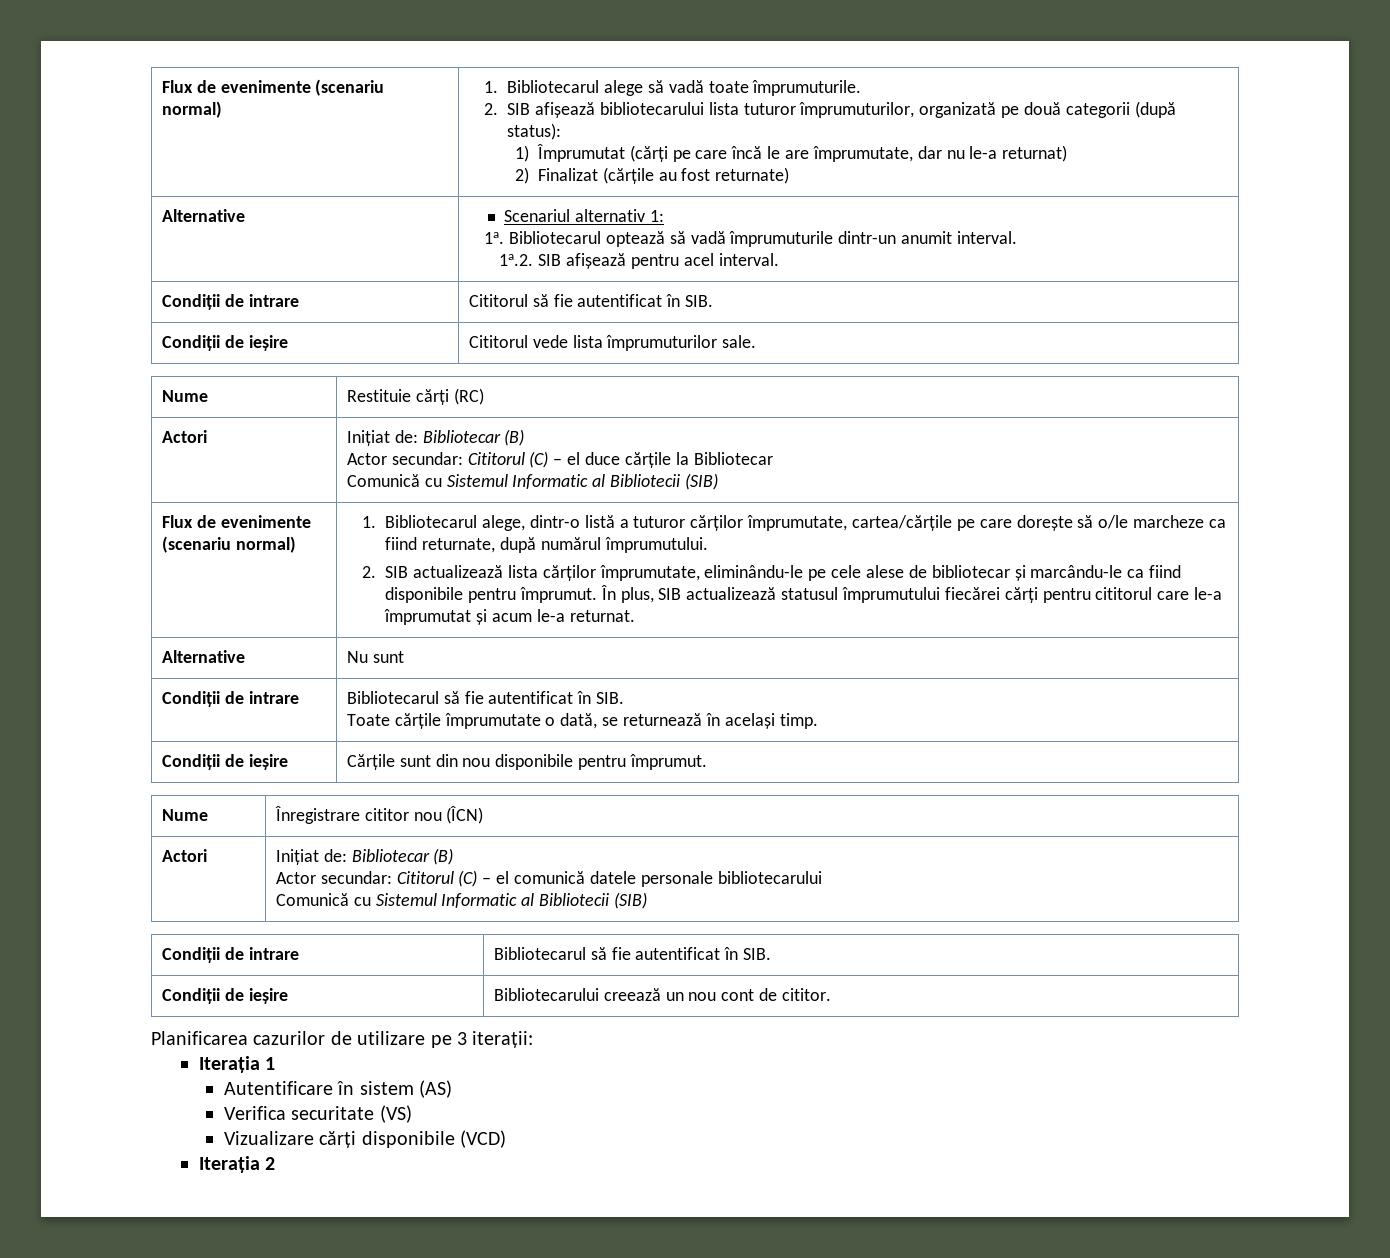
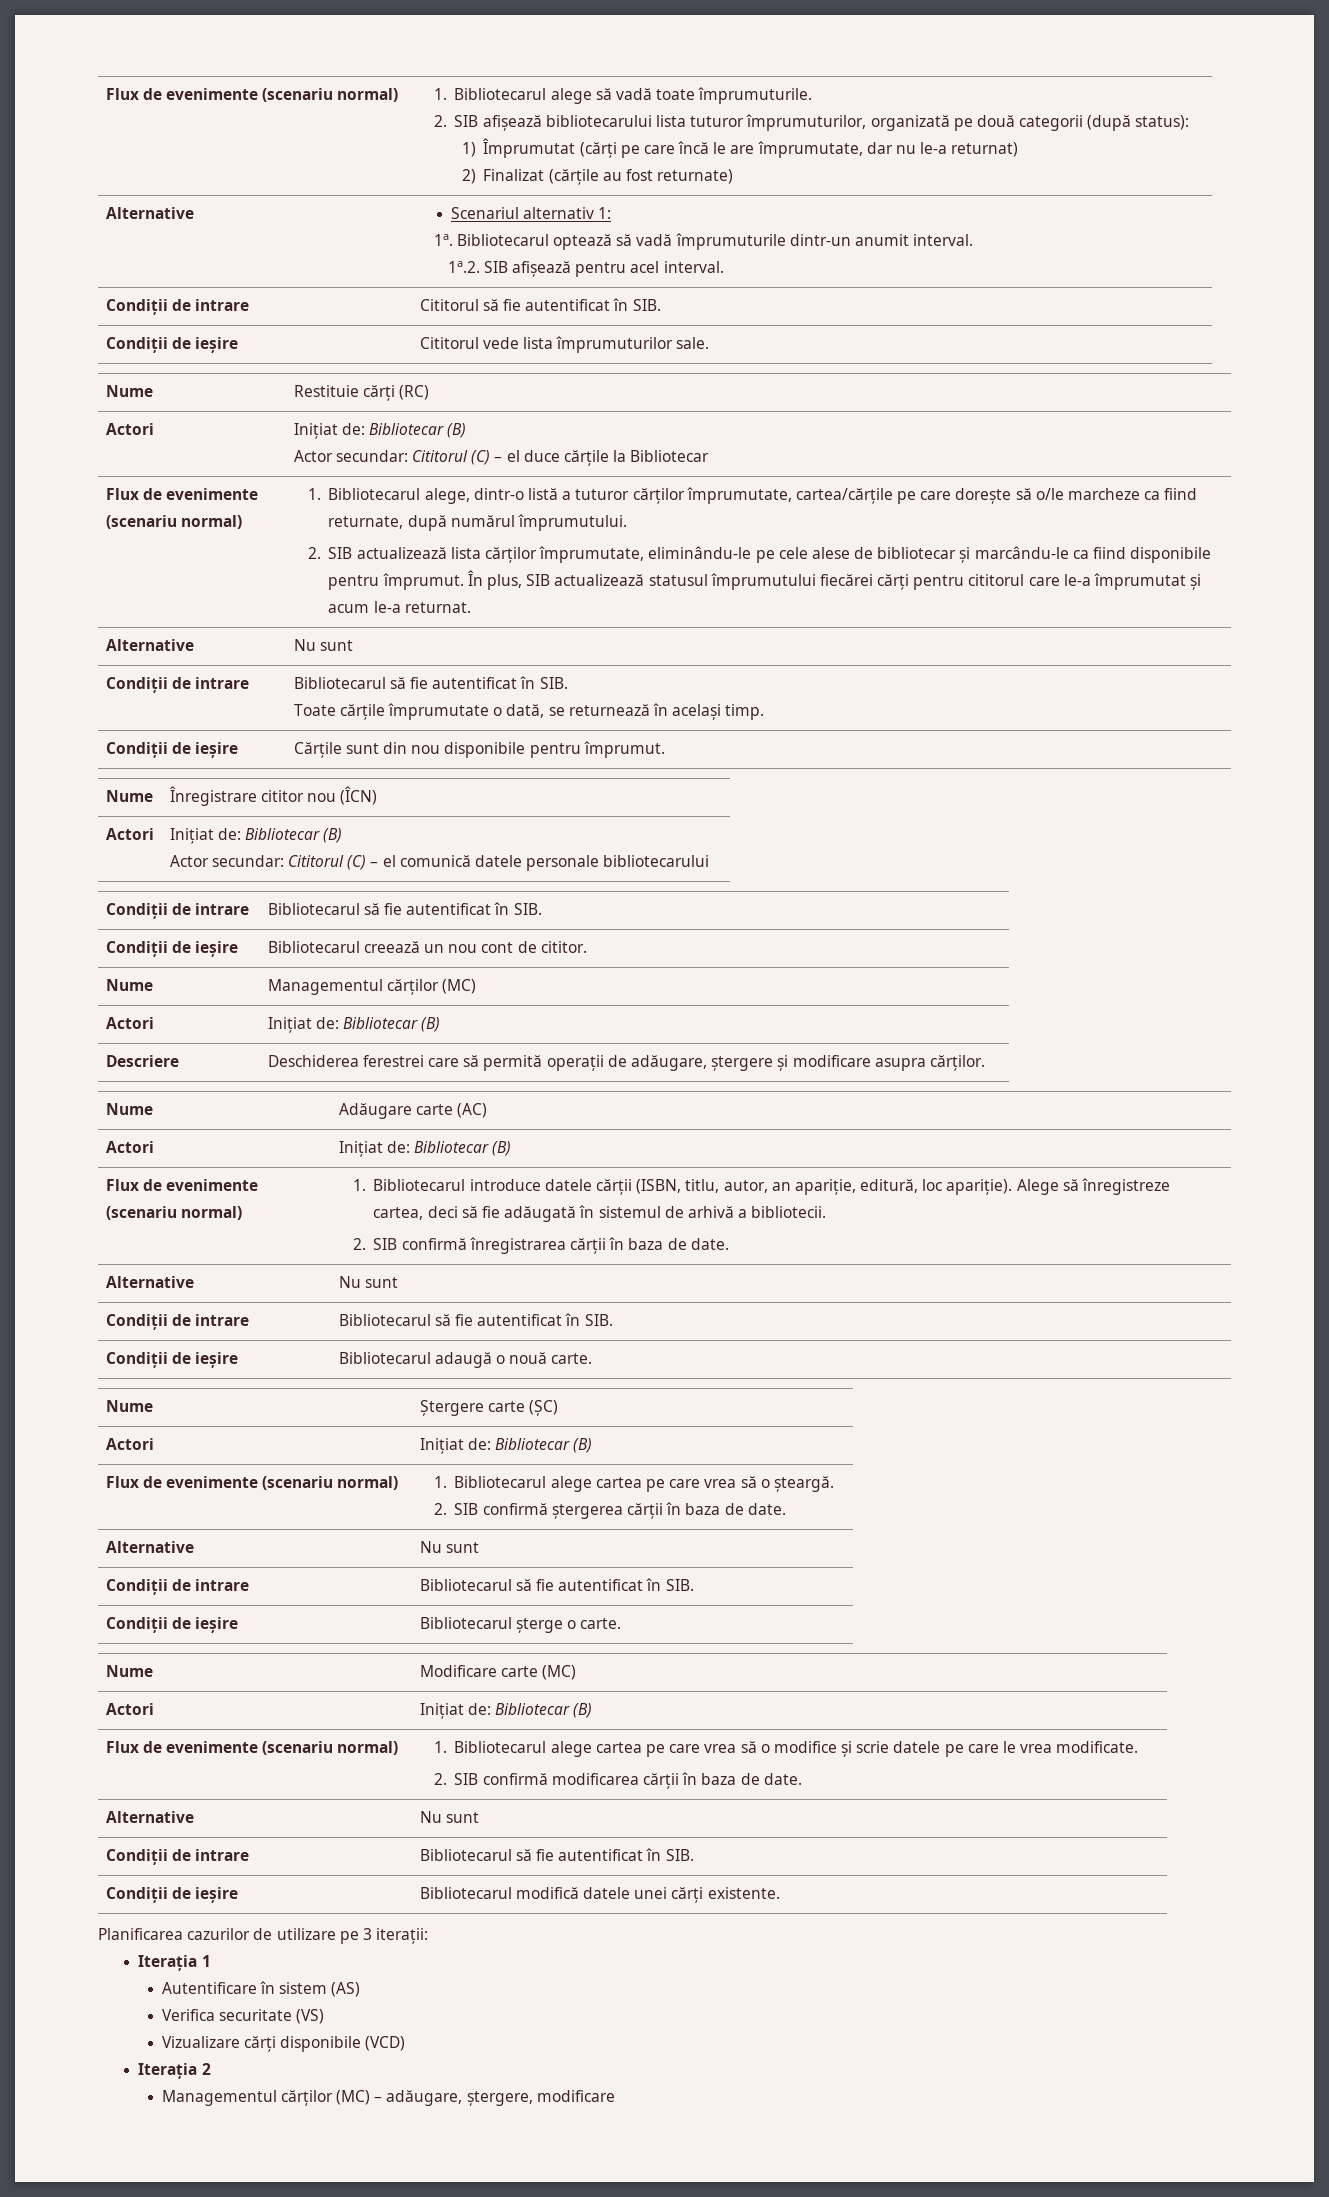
[346,473,719,490] // Comunică cu Sistemul Informatic al Bibliotecii (SIB) -> (710, 456) none
[275,892,648,909] // Comunică cu Sistemul Informatic al Bibliotecii (SIB) -> (710, 861) none
[493,988,599,1001] Bibliotecarului -> [267,941,360,953] Bibliotecarul
(832, 994) none -> [105,979,153,991] [267,979,477,995] [105,1017,154,1029] [267,1017,441,1033] [105,1055,179,1067] [267,1055,985,1071] [105,1103,153,1115] [338,1103,488,1119] [105,1141,154,1153] [338,1141,512,1157] [105,1179,259,1191] [105,1206,242,1220] [352,1178,1170,1195] [373,1205,827,1222] [352,1237,729,1254] [105,1276,194,1288] [338,1276,398,1288] [105,1314,250,1330] [338,1313,613,1326] [105,1352,239,1368] [338,1352,593,1368] [105,1400,153,1412] [419,1400,559,1416] [105,1438,154,1450] [419,1438,593,1454] [105,1476,399,1490] [433,1476,834,1492] [433,1502,786,1519] [105,1541,194,1553] [419,1541,479,1553] [105,1579,250,1595] [419,1578,694,1591] [105,1617,239,1633] [419,1617,622,1633] [105,1665,153,1677] [419,1665,577,1680] [105,1703,154,1715] [419,1703,593,1719] [105,1741,399,1755] [433,1741,1139,1757] [433,1772,802,1789] [105,1811,194,1823] [419,1811,479,1823] [105,1849,250,1865] [419,1848,694,1861] [105,1887,239,1903] [419,1887,780,1903] // Nume | Managementul cărților (MC) // Actori | Inițiat de: Bibliotecar (B) // Descriere | Deschiderea ferestrei care să permită operații de adăugare, ștergere și modificare asupra cărților. // Nume | Adăugare carte (AC) // Actori | Inițiat de: Bibliotecar (B) // Flux de evenimente (scenariu normal) | 1. Bibliotecarul introduce datele cărții (ISBN, titlu, autor, an apariție, editură, loc apariție). Alege să înregistreze cartea, deci să fie adăugată în sistemul de arhivă a bibliotecii. // 2. SIB confirmă înregistrarea cărții în baza de date. // Alternative | Nu sunt // Condiții de intrare | Bibliotecarul să fie autentificat în SIB. // Condiții de ieșire | Bibliotecarul adaugă o nouă carte. // Nume | Ștergere carte (ȘC) // Actori | Inițiat de: Bibliotecar (B) // Flux de evenimente (scenariu normal) | 1. Bibliotecarul alege cartea pe care vrea să o șteargă. // 2. SIB confirmă ștergerea cărții în baza de date. // Alternative | Nu sunt // Condiții de intrare | Bibliotecarul să fie autentificat în SIB. // Condiții de ieșire | Bibliotecarul șterge o carte. // Nume | Modificare carte (MC) // Actori | Inițiat de: Bibliotecar (B) // Flux de evenimente (scenariu normal) | 1. Bibliotecarul alege cartea pe care vrea să o modifice și scrie datele pe care le vrea modificate. // 2. SIB confirmă modificarea cărții în baza de date. // Alternative | Nu sunt // Condiții de intrare | Bibliotecarul să fie autentificat în SIB. // Condiții de ieșire | Bibliotecarul modifică datele unei cărți existente.
(275, 1163) none -> [161,2090,615,2106] // Managementul cărților (MC) – adăugare, ștergere, modificare

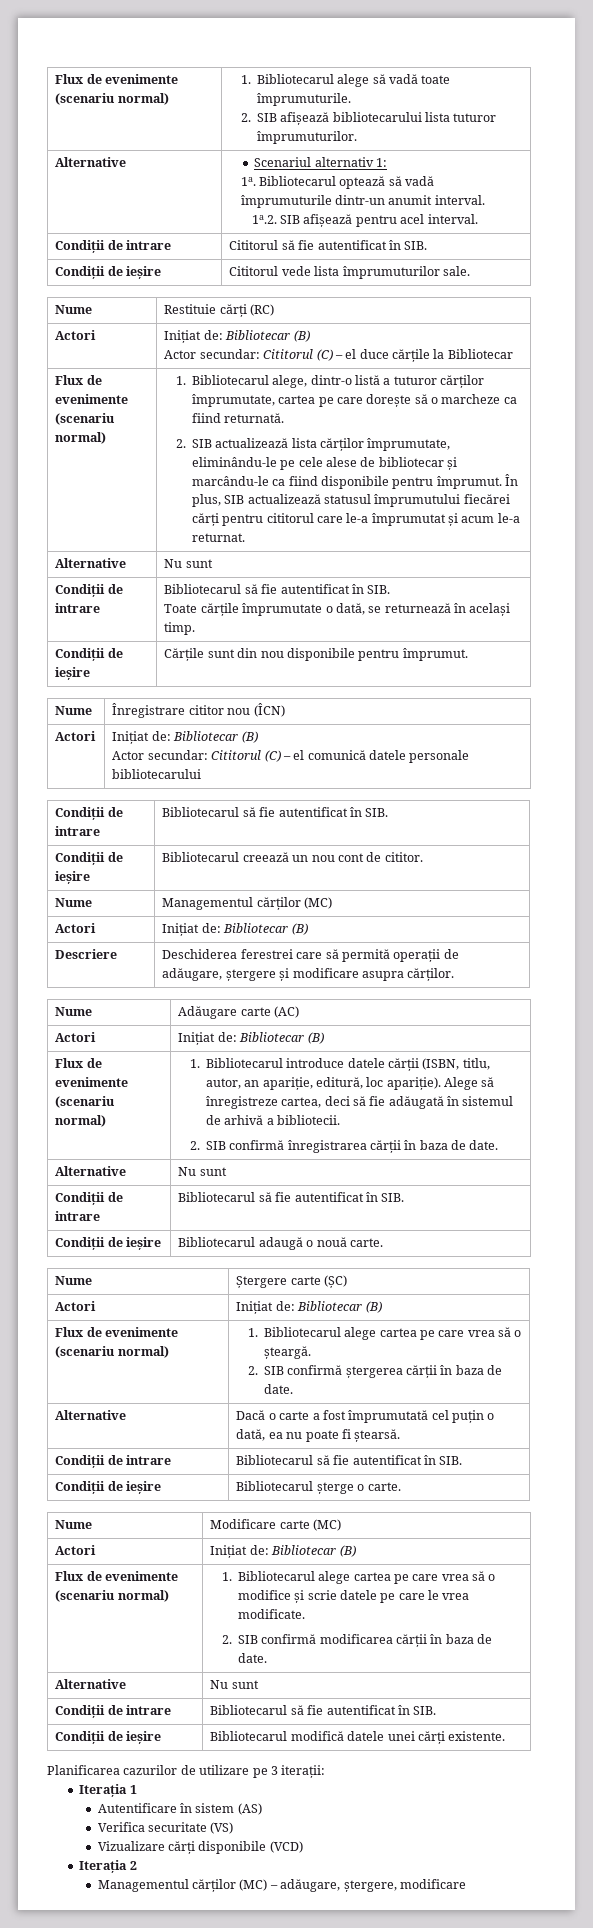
[746,114,1190,131] [461,138,1019,158] [461,169,734,185] împrumuturilor, organizată pe două categorii (după status): // 1) Împrumutat (cărți pe care încă le are împrumutate, dar nu le-a returnat) // 2) Finalizat (cărțile au fost returnate) -> [256,131,357,144] împrumuturilor.
[795,488,893,504] cartea/cărțile -> [278,395,316,404] cartea
[1035,488,1064,500] o/le -> [431,397,439,404] o
[328,514,627,531] returnate, după numărul împrumutului. -> [224,413,285,423] returnată.
[419,1541,479,1553] Nu sunt -> [236,1410,495,1423] [236,1429,401,1442] Dacă o carte a fost împrumutată cel puțin o dată, ea nu poate fi ștearsă.

